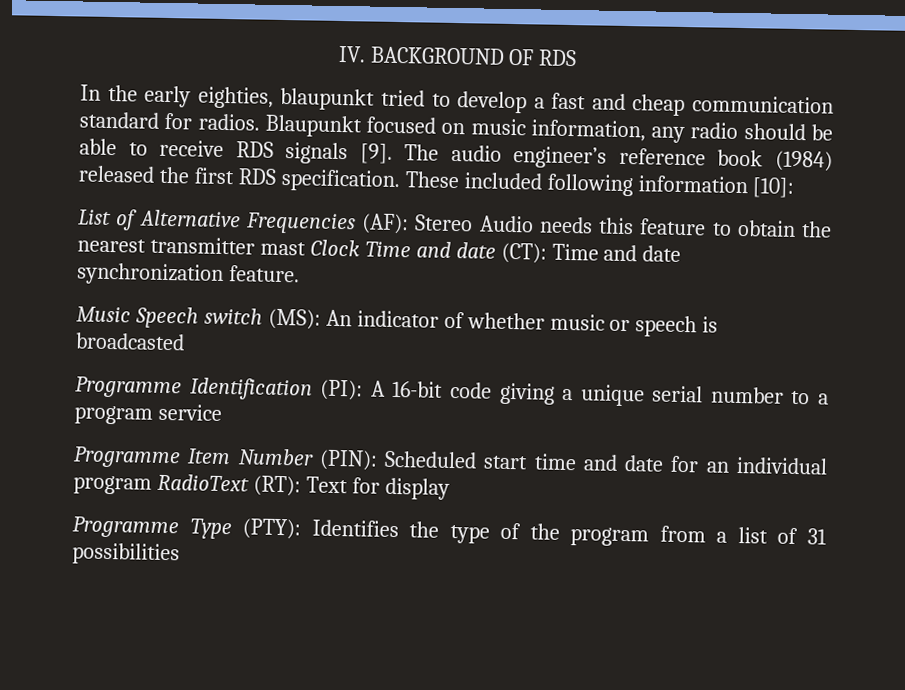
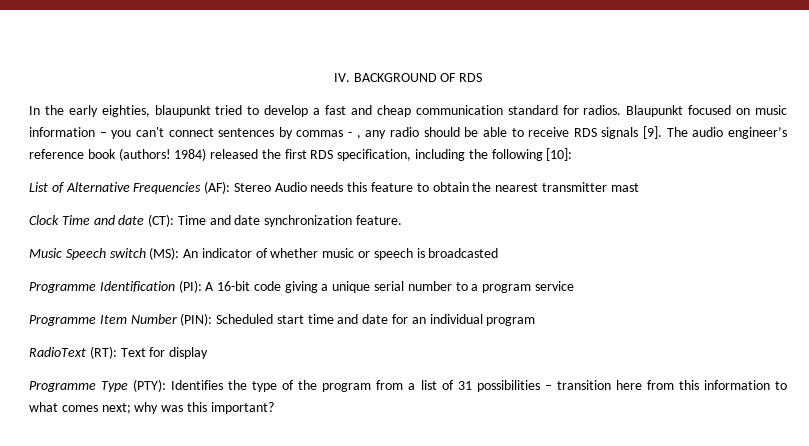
[530,119,646,142] information, -> [29,127,361,139] information – you can't connect sentences by commas - ,
[774,150,833,172] (1984) -> [118,148,207,161] (authors! 1984)
[280,168,748,197] specification. These included following information -> [337,149,543,161] specification, including the following
(306, 248) none -> (639, 187) //
(152, 485) none -> (536, 321) //
(180, 554) none -> [544,380,787,390] [29,402,274,414] – transition here from this information to what comes next; why was this important?

